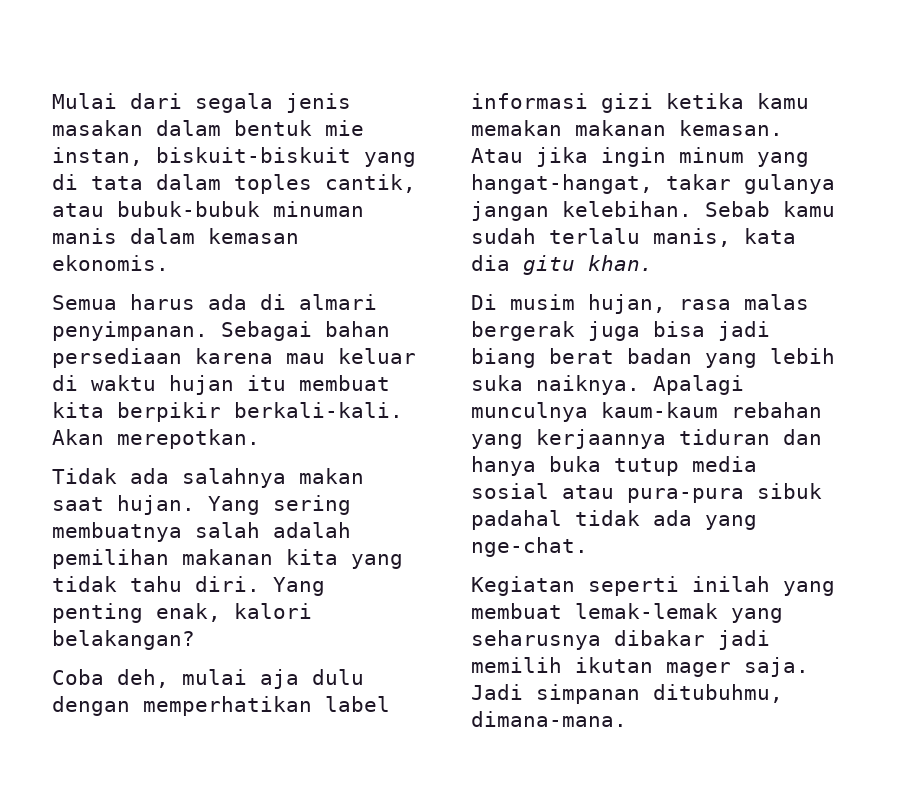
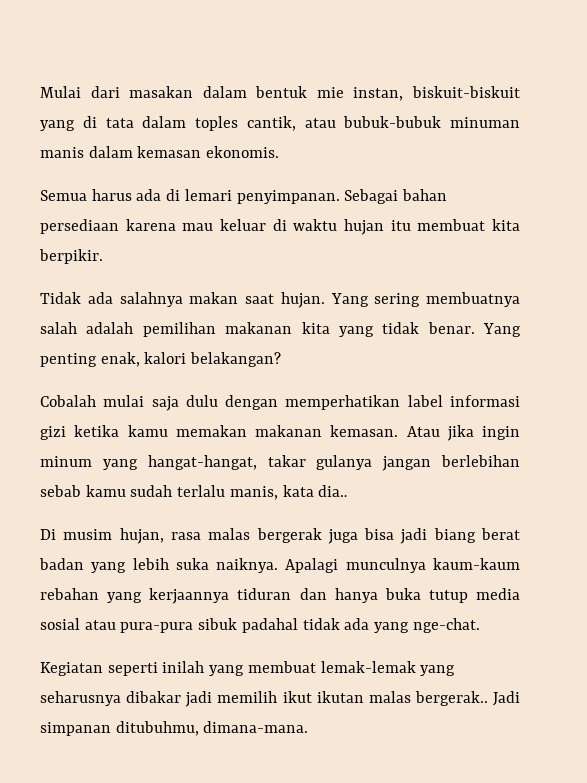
[195,93,351,113] segala jenis -> (120, 92) none
[299,294,377,310] almari -> [184,189,232,201] lemari
[117,402,403,422] [52,429,260,449] berpikir berkali-kali. Akan merepotkan. -> [39,249,103,264] berpikir.
[130,576,260,592] tahu diri. -> [427,322,475,334] benar.
[52,669,299,689] Coba deh, mulai aja -> [40,395,179,411] Cobalah mulai saja
[562,201,770,217] kelebihan. Sebab -> [440,455,520,467] [40,485,81,497] berlebihan sebab
[471,255,653,275] dia gitu khan. -> [318,485,349,497] dia..
[575,657,809,677] ikutan mager saja. -> [282,691,488,706] ikut ikutan malas bergerak..

